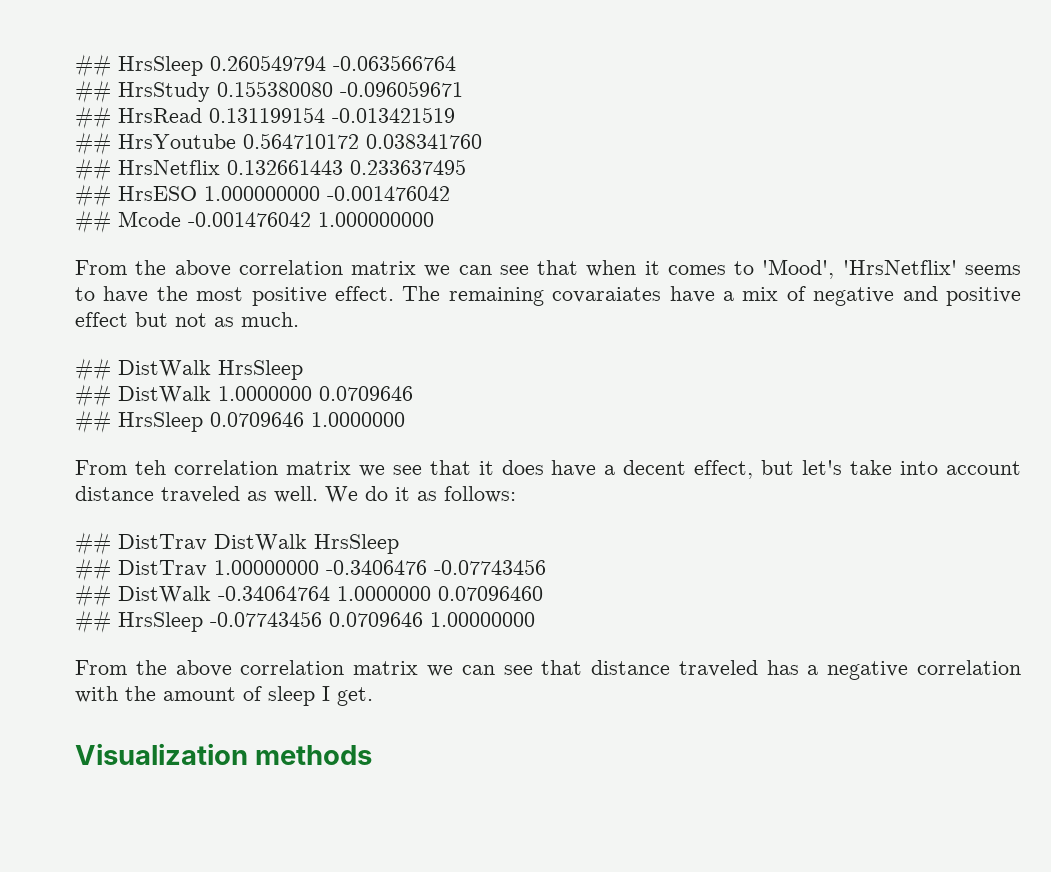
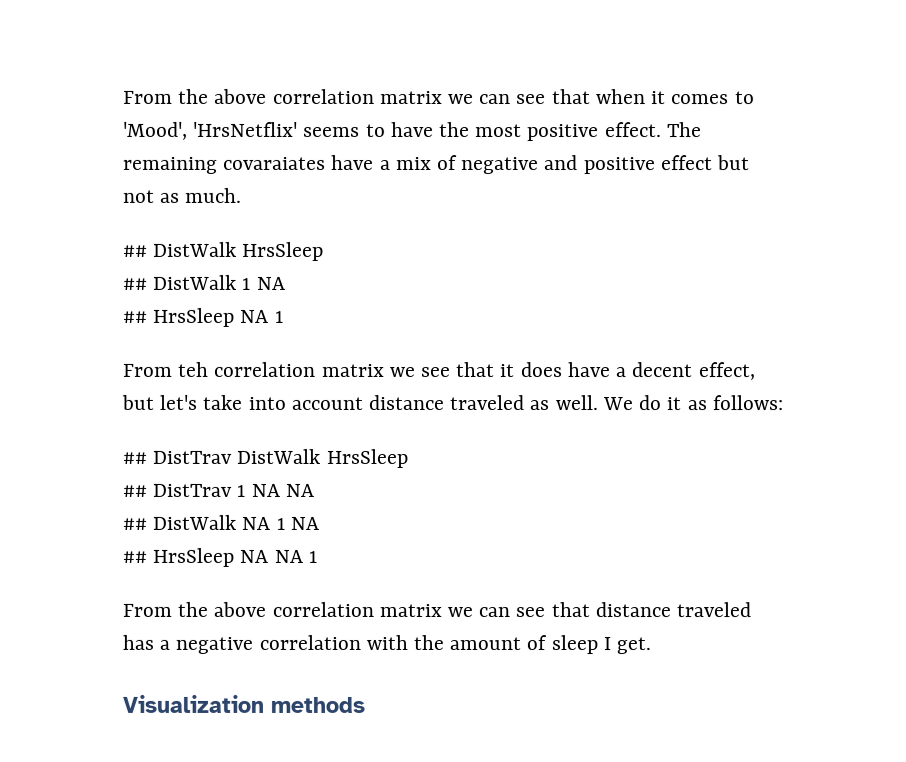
[75,54,456,77] [75,80,463,103] [75,106,455,129] [75,132,482,155] [75,158,466,181] [75,184,450,207] [75,210,434,233] ## HrsSleep 0.260549794 -0.063566764 // ## HrsStudy 0.155380080 -0.096059671 // ## HrsRead 0.131199154 -0.013421519 // ## HrsYoutube 0.564710172 0.038341760 // ## HrsNetflix 0.132661443 0.233637495 // ## HrsESO 1.000000000 -0.001476042 // ## Mcode -0.001476042 1.000000000 // -> (123, 97) none
[218,386,413,401] [75,410,405,433] 1.0000000 0.0709646 // ## HrsSleep 0.0709646 1.0000000 -> [242,276,286,290] [123,307,284,327] 1 NA // ## HrsSleep NA 1
[214,559,546,575] [75,584,543,607] [75,610,535,633] 1.00000000 -0.3406476 -0.07743456 // ## DistWalk -0.34064764 1.0000000 0.07096460 // ## HrsSleep -0.07743456 0.0709646 1.00000000 -> [236,483,314,497] [122,514,319,530] [122,547,317,567] 1 NA NA // ## DistWalk NA 1 NA // ## HrsSleep NA NA 1

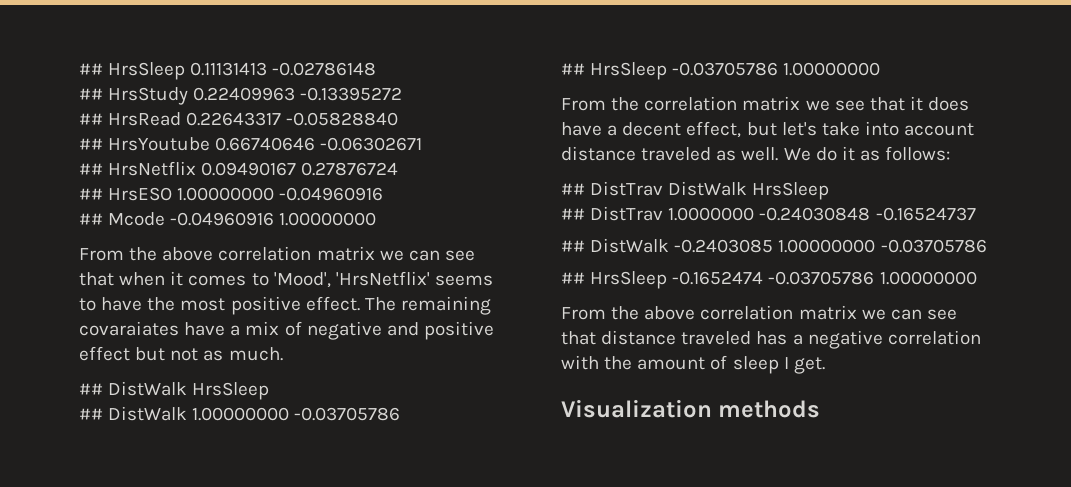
(123, 97) none -> [79,62,377,80] [79,87,403,105] [79,112,399,126] [79,137,423,151] [79,161,399,176] [79,187,384,201] [79,212,377,226] ## HrsSleep 0.11131413 -0.02786148 // ## HrsStudy 0.22409963 -0.13395272 // ## HrsRead 0.22643317 -0.05828840 // ## HrsYoutube 0.66740646 -0.06302671 // ## HrsNetflix 0.09490167 0.27876724 // ## HrsESO 1.00000000 -0.04960916 // ## Mcode -0.04960916 1.00000000 //
[242,276,286,290] [123,307,284,327] [123,361,210,377] 1 NA // ## HrsSleep NA 1 // From teh -> [192,407,401,421] [561,62,881,80] [561,97,640,111] 1.00000000 -0.03705786 // ## HrsSleep -0.03705786 1.00000000 // From the
[236,483,314,497] [122,514,319,530] [122,547,317,567] 1 NA NA // ## DistWalk NA 1 NA // ## HrsSleep NA NA 1 -> [668,207,976,221] [561,238,987,253] [561,271,977,289] 1.0000000 -0.24030848 -0.16524737 // ## DistWalk -0.2403085 1.00000000 -0.03705786 // ## HrsSleep -0.1652474 -0.03705786 1.00000000

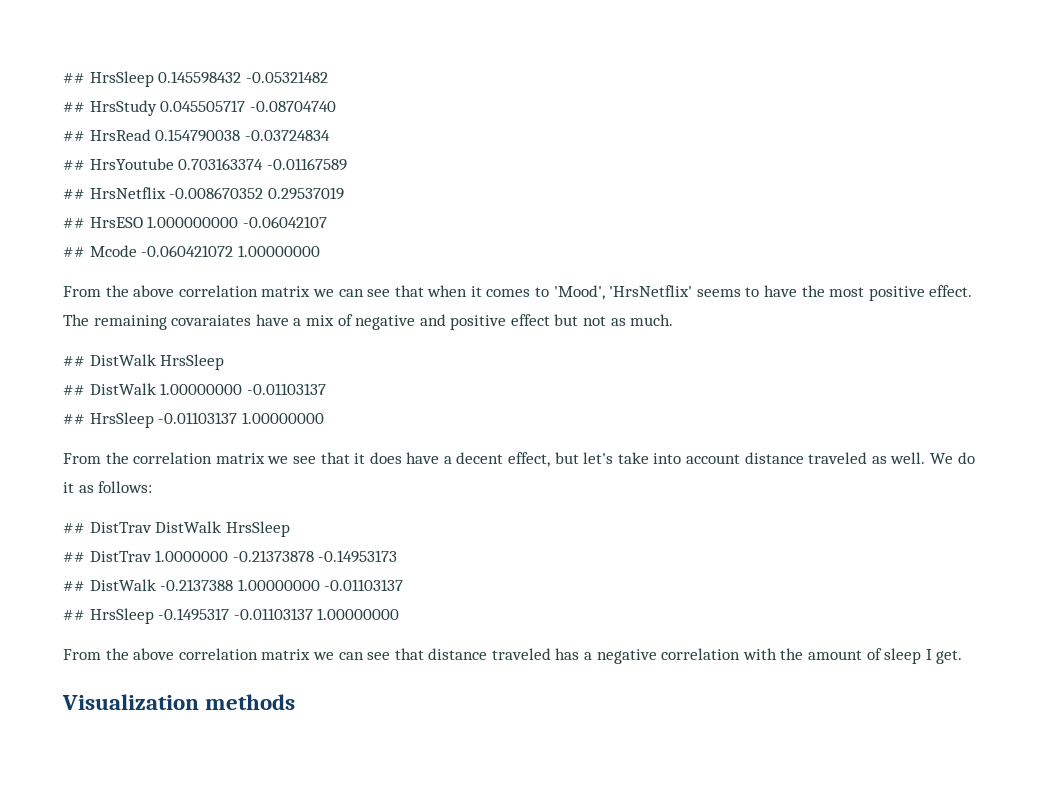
[79,62,377,80] ## HrsSleep 0.11131413 -0.02786148 -> [63,71,328,87] ## HrsSleep 0.145598432 -0.05321482
[193,87,403,101] 0.22409963 -0.13395272 -> [160,100,336,112] 0.045505717 -0.08704740
[186,112,399,126] 0.22643317 -0.05828840 -> [155,129,330,142] 0.154790038 -0.03724834
[215,137,423,151] 0.66740646 -0.06302671 -> [178,158,347,171] 0.703163374 -0.01167589
[201,162,399,176] 0.09490167 0.27876724 -> [169,187,344,200] -0.008670352 0.29537019
[177,187,384,201] 1.00000000 -0.04960916 -> [147,216,327,228] 1.000000000 -0.06042107
[170,212,275,226] -0.04960916 -> [141,245,234,257] -0.060421072
[294,407,401,421] [561,62,779,80] -0.03705786 // ## HrsSleep -0.03705786 -> [246,383,326,395] [63,412,238,428] -0.01103137 // ## HrsSleep -0.01103137
[759,207,976,221] [561,238,987,253] [561,271,875,289] -0.24030848 -0.16524737 // ## DistWalk -0.2403085 1.00000000 -0.03705786 // ## HrsSleep -0.1652474 -0.03705786 -> [232,550,398,563] [63,579,404,591] [63,608,313,624] -0.21373878 -0.14953173 // ## DistWalk -0.2137388 1.00000000 -0.01103137 // ## HrsSleep -0.1495317 -0.01103137

